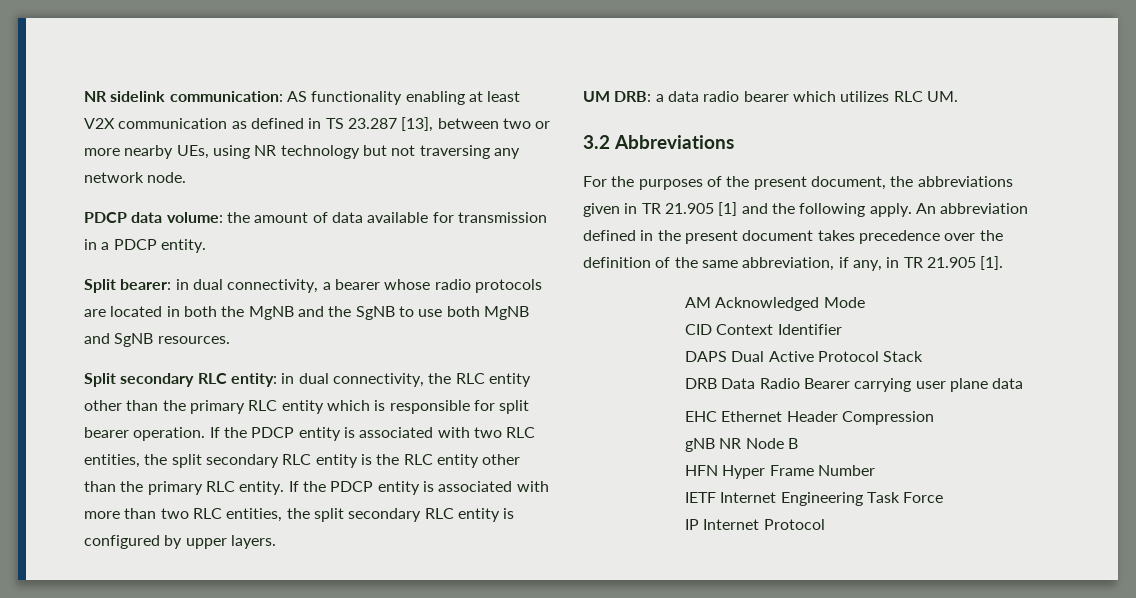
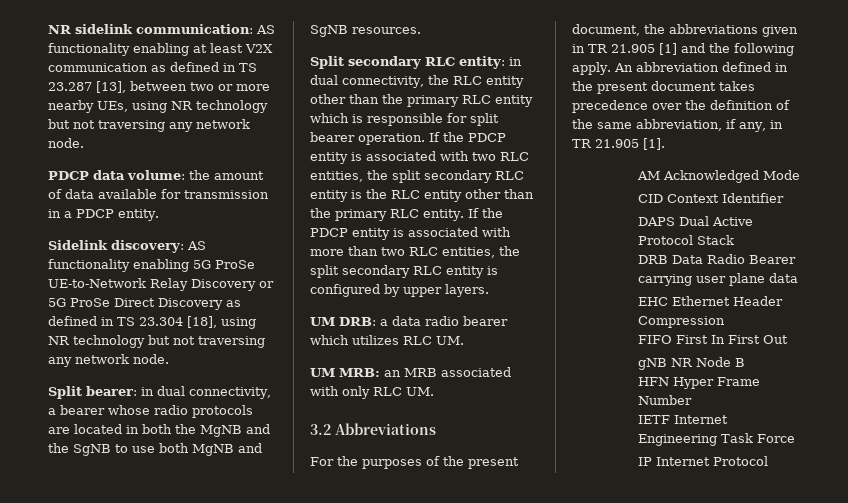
(206, 246) none -> [48,240,206,253] [48,259,255,272] [48,278,274,291] [48,298,241,310] [48,316,256,329] [48,335,265,348] [48,354,169,367] // Sidelink discovery: AS functionality enabling 5G ProSe UE-to-Network Relay Discovery or 5G ProSe Direct Discovery as defined in TS 23.304 [18], using NR technology but not traversing any network node.
(958, 96) none -> [310,367,511,377] [310,386,434,399] // UM MRB: an MRB associated with only RLC UM.
(934, 418) none -> [637,335,788,344] // FIFO First In First Out

